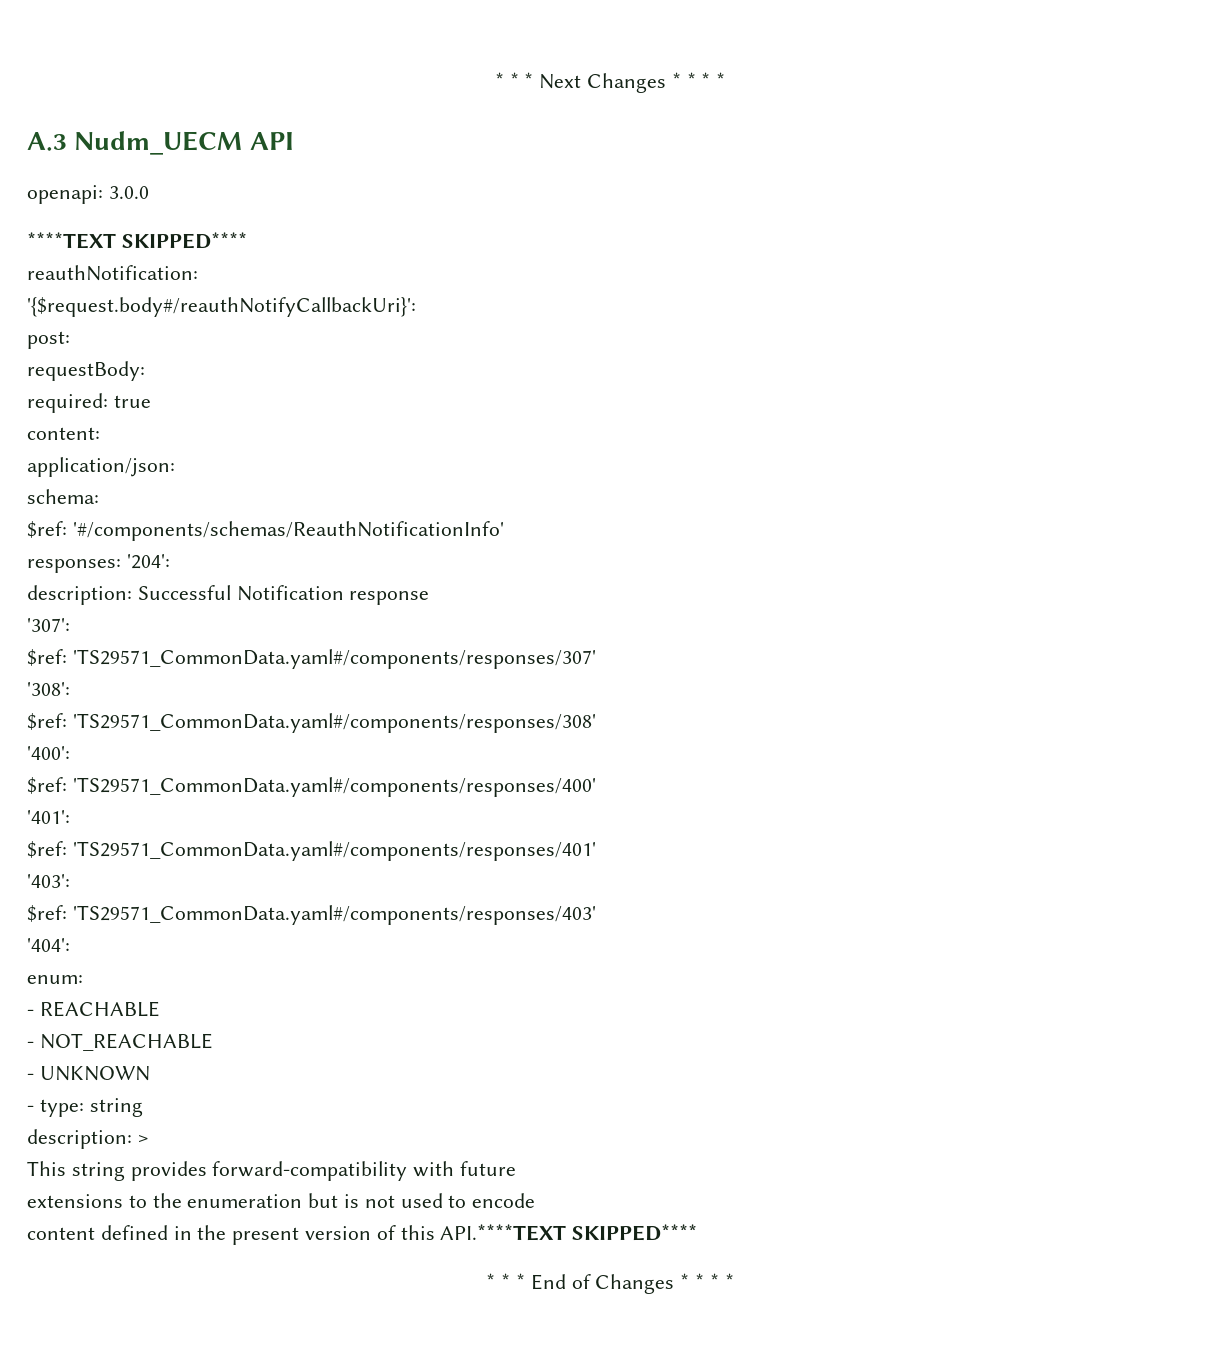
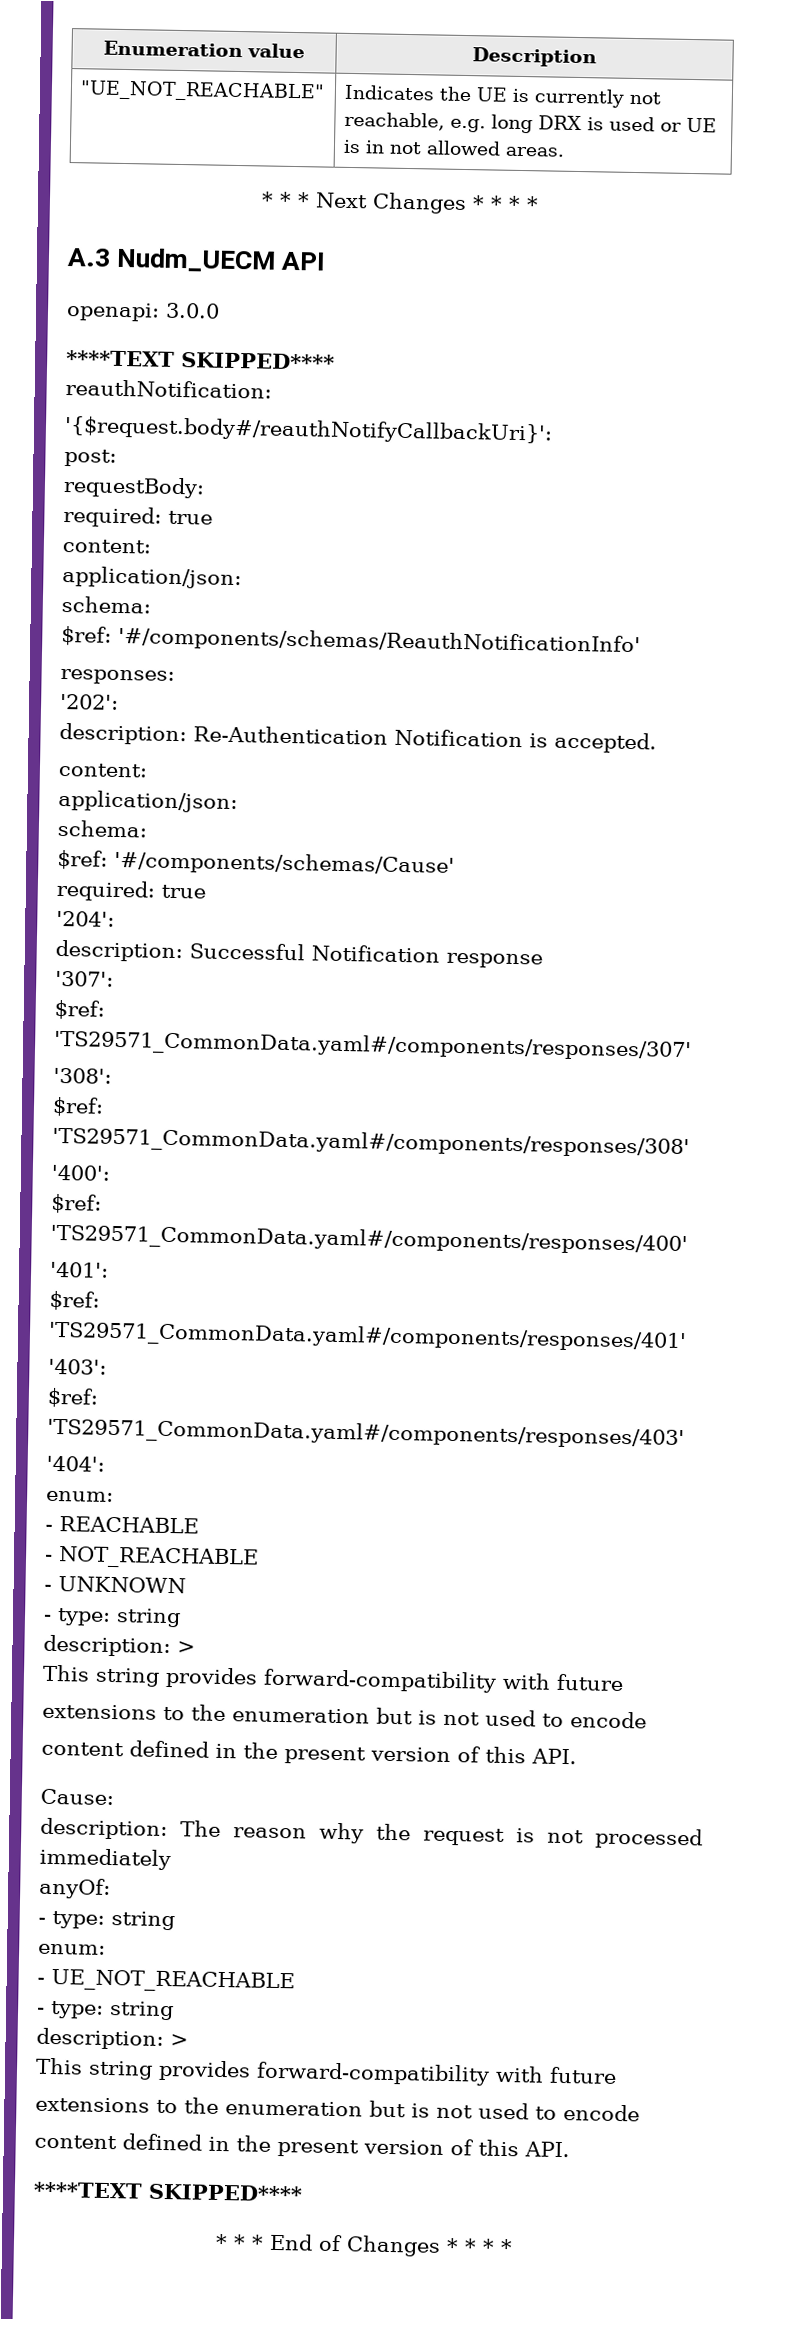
(494, 80) none -> [103,40,305,59] [472,47,597,68] [80,80,326,103] [344,84,662,108] [344,111,718,134] [343,139,565,157] Enumeration value | Description // "UE_NOT_REACHABLE" | Indicates the UE is currently not reachable, e.g. long DRX is used or UE is in not allowed areas. //
(121, 566) none -> [60,693,119,710] [59,722,657,754] [58,762,148,778] [58,789,238,814] [57,819,148,838] [57,849,455,877] [56,879,206,902] // '202': // description: Re-Authentication Notification is accepted. // content: // application/json: // schema: // $ref: '#/components/schemas/Cause' // required: true //
[440,1224,567,1241] API.****TEXT -> [531,1748,577,1765] [40,1788,114,1806] [40,1817,703,1850] [39,1847,171,1871] [39,1877,111,1900] [38,1911,175,1931] [38,1943,106,1955] [37,1968,295,1994] [37,2000,174,2021] [36,2027,189,2050] [35,2057,617,2086] [35,2096,640,2122] [34,2133,570,2158] [33,2181,143,2199] API. // Cause: // description: The reason why the request is not processed immediately // anyOf: // - type: string // enum: // - UE_NOT_REACHABLE // - type: string // description: > // This string provides forward-compatibility with future // extensions to the enumeration but is not used to encode // content defined in the present version of this API. // ****TEXT

